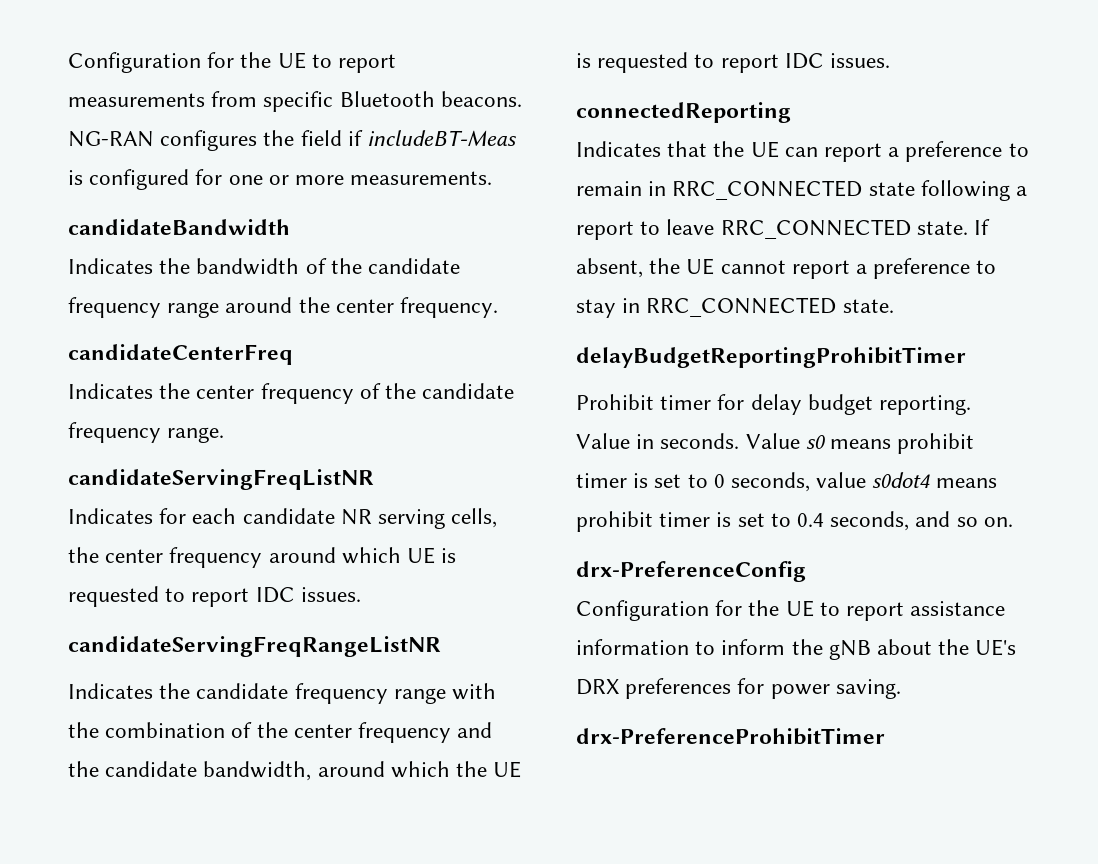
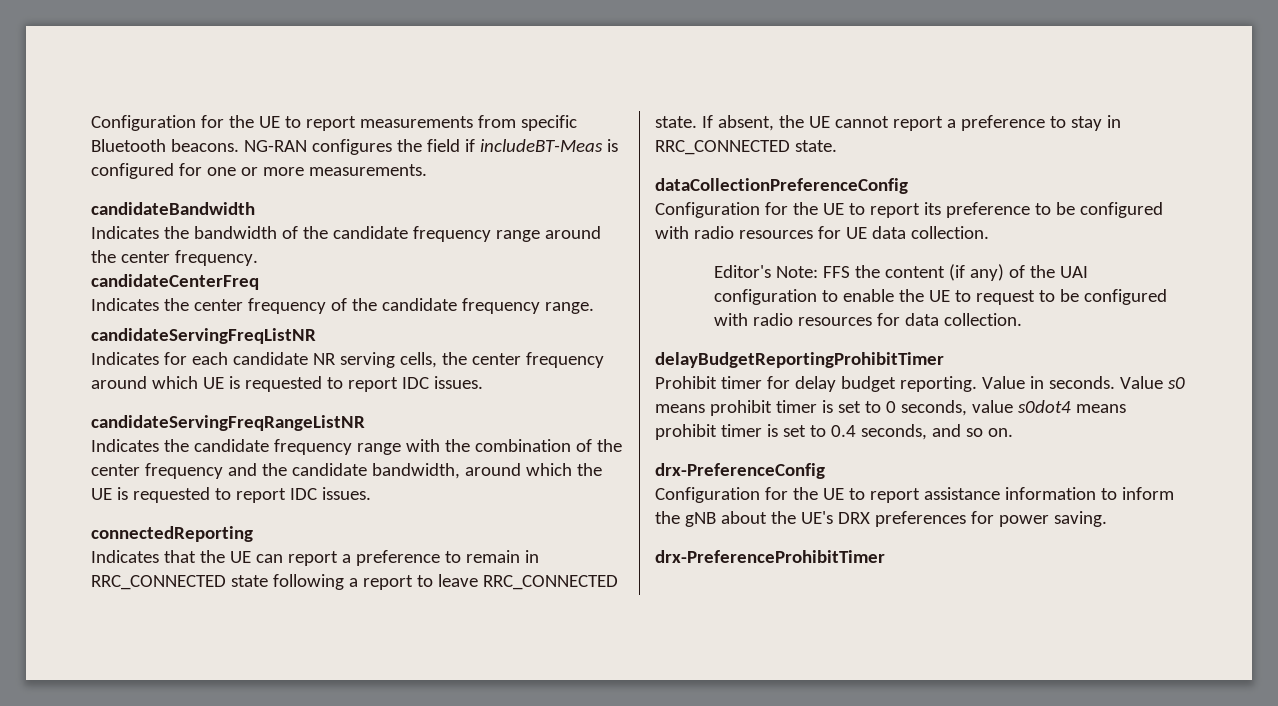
(894, 306) none -> [655,178,908,194] [655,202,1163,218] [655,226,989,239] [713,264,1088,281] [713,289,1167,305] [713,313,1022,326] // dataCollectionPreferenceConfig // Configuration for the UE to report its preference to be configured with radio resources for UE data collection. // Editor's Note: FFS the content (if any) of the UAI configuration to enable the UE to request to be configured with radio resources for data collection.

